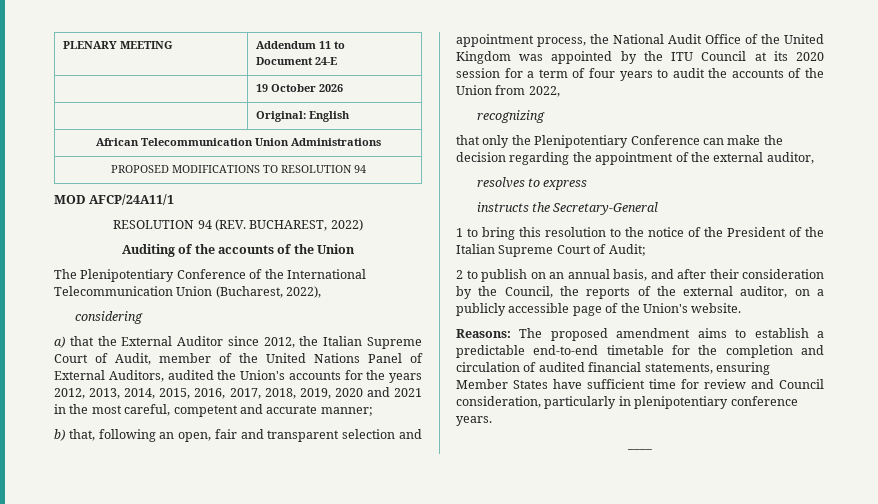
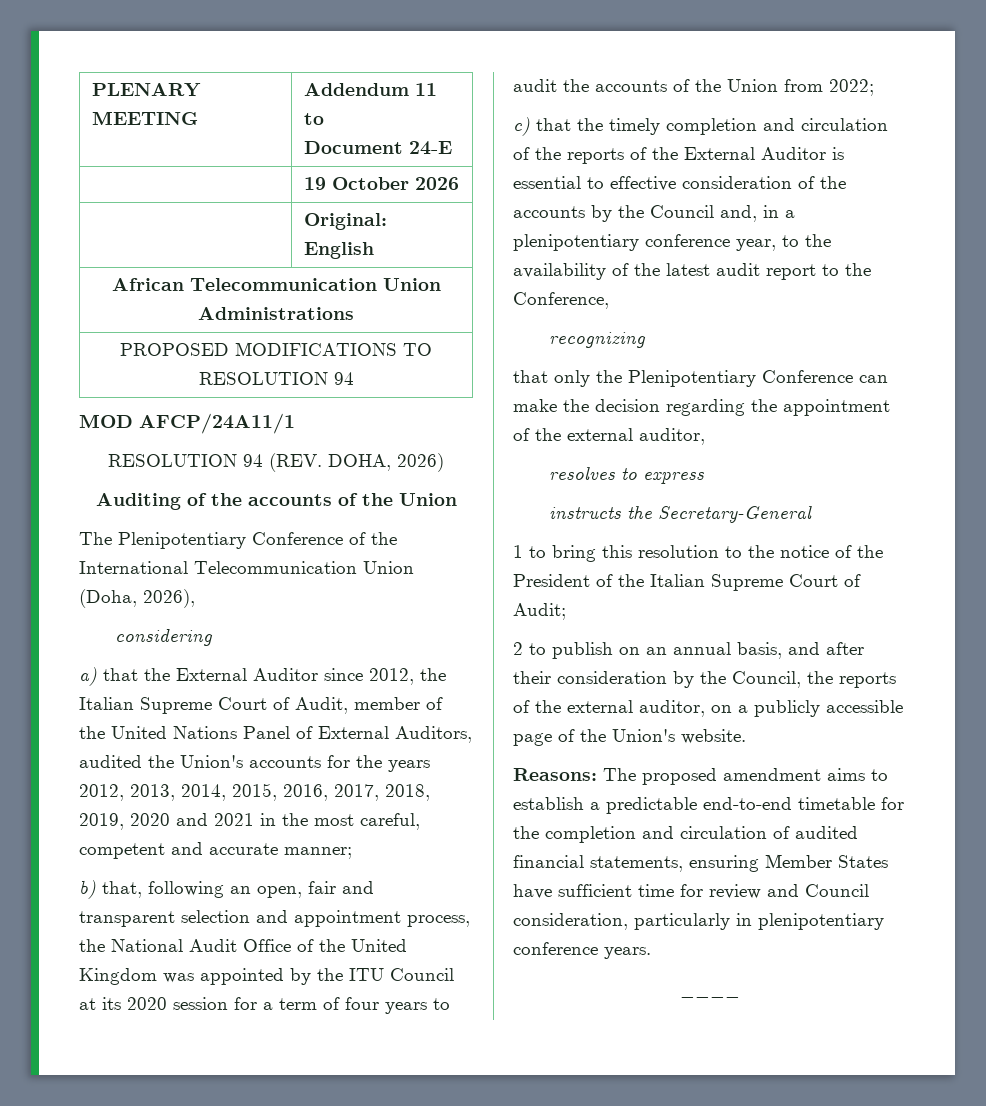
[249,219,363,231] BUCHAREST, 2022) -> [328,453,444,472] DOHA, 2026)
[215,286,322,298] (Bucharest, 2022), -> [79,589,195,608] (Doha, 2026),
[528,86,560,97] 2022, -> [829,79,874,96] [513,117,888,136] [513,147,844,164] [513,176,846,191] [513,205,795,222] [513,234,831,251] [513,263,871,280] [513,292,609,309] 2022; // c) that the timely completion and circulation of the reports of the External Auditor is essential to effective consideration of the accounts by the Council and, in a plenipotentiary conference year, to the availability of the latest audit report to the Conference,

